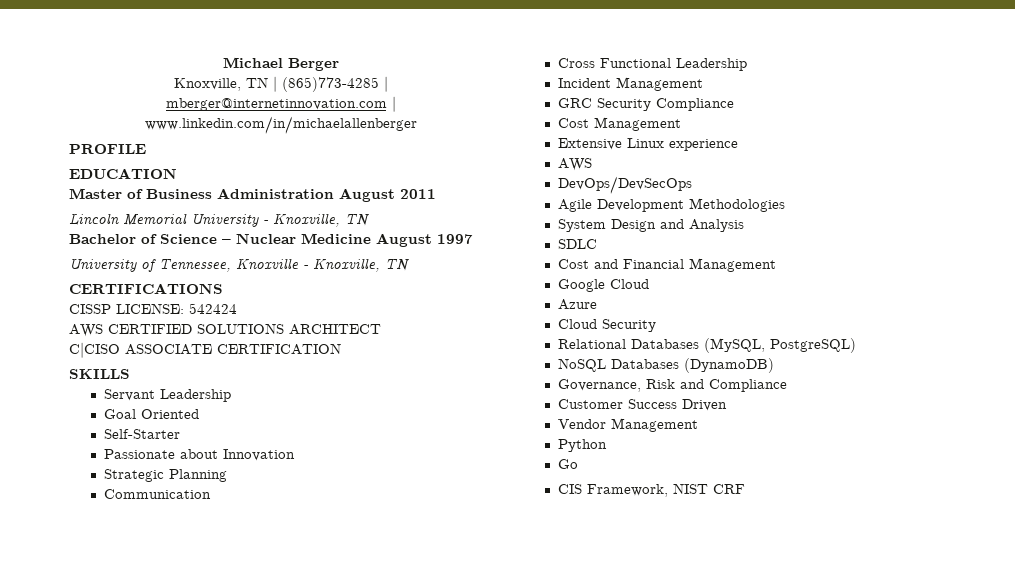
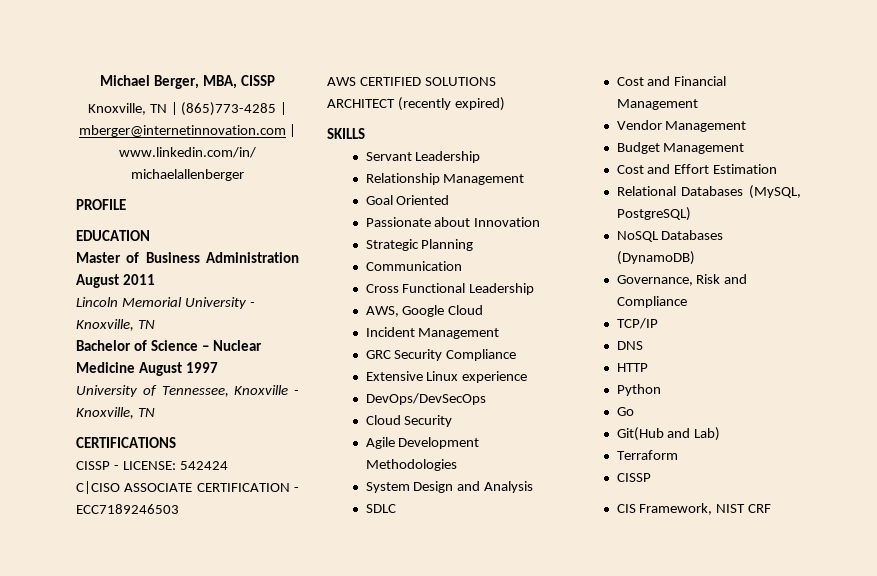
[287,58,339,71] Berger -> [154,75,275,89] Berger, MBA, CISSP
(111, 309) none -> [113,465,119,470] -
(237, 308) none -> [76,481,299,494] [76,504,179,514] // C|CISO ASSOCIATE CERTIFICATION - ECC7189246503
[69,342,341,358] // C|CISO ASSOCIATE CERTIFICATION -> [397,97,505,111] (recently expired)
(231, 395) none -> [365,173,525,185] // Relationship Management
[103,429,180,439] // Self-Starter -> (450, 200) none
(747, 64) none -> [365,305,484,317] // AWS, Google Cloud
[557,117,681,131] // Cost Management -> (517, 355) none
[557,158,592,171] [557,176,692,194] AWS // DevOps/DevSecOps -> [365,393,486,405] [365,415,453,427] DevOps/DevSecOps // Cloud Security
[557,279,649,292] [557,299,597,310] [557,319,656,332] Google Cloud // Azure // Cloud Security -> [616,120,747,132] [616,142,745,154] [616,164,778,174] Vendor Management // Budget Management // Cost and Effort Estimation
[557,399,727,411] [557,418,698,432] [557,439,607,452] [557,459,578,469] Customer Success Driven // Vendor Management // Python // Go -> [616,318,658,329] [616,341,643,350] [616,363,648,372] [616,384,661,396] [616,407,634,416] [616,427,721,441] [616,450,678,460] [616,473,651,482] TCP/IP // DNS // HTTP // Python // Go // Git(Hub and Lab) // Terraform // CISSP

